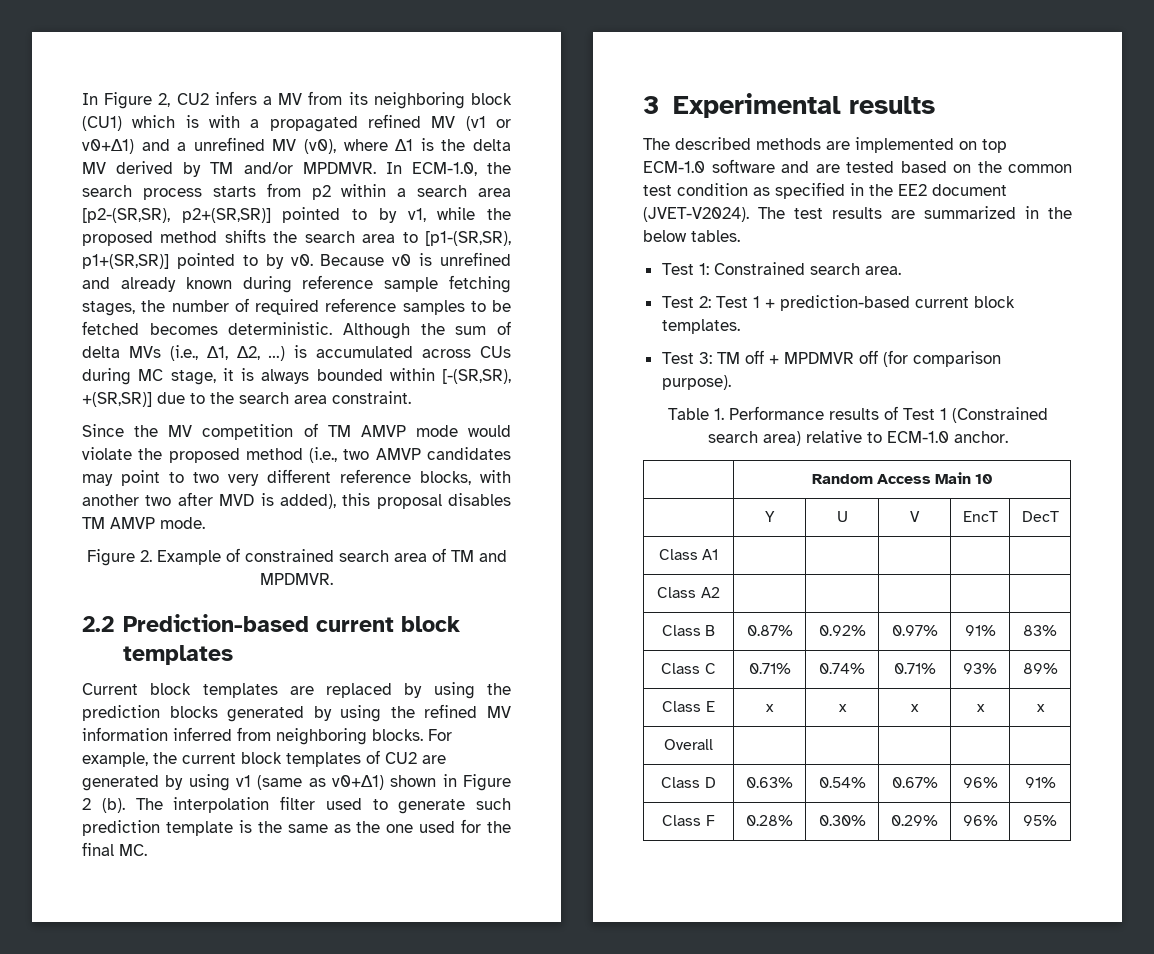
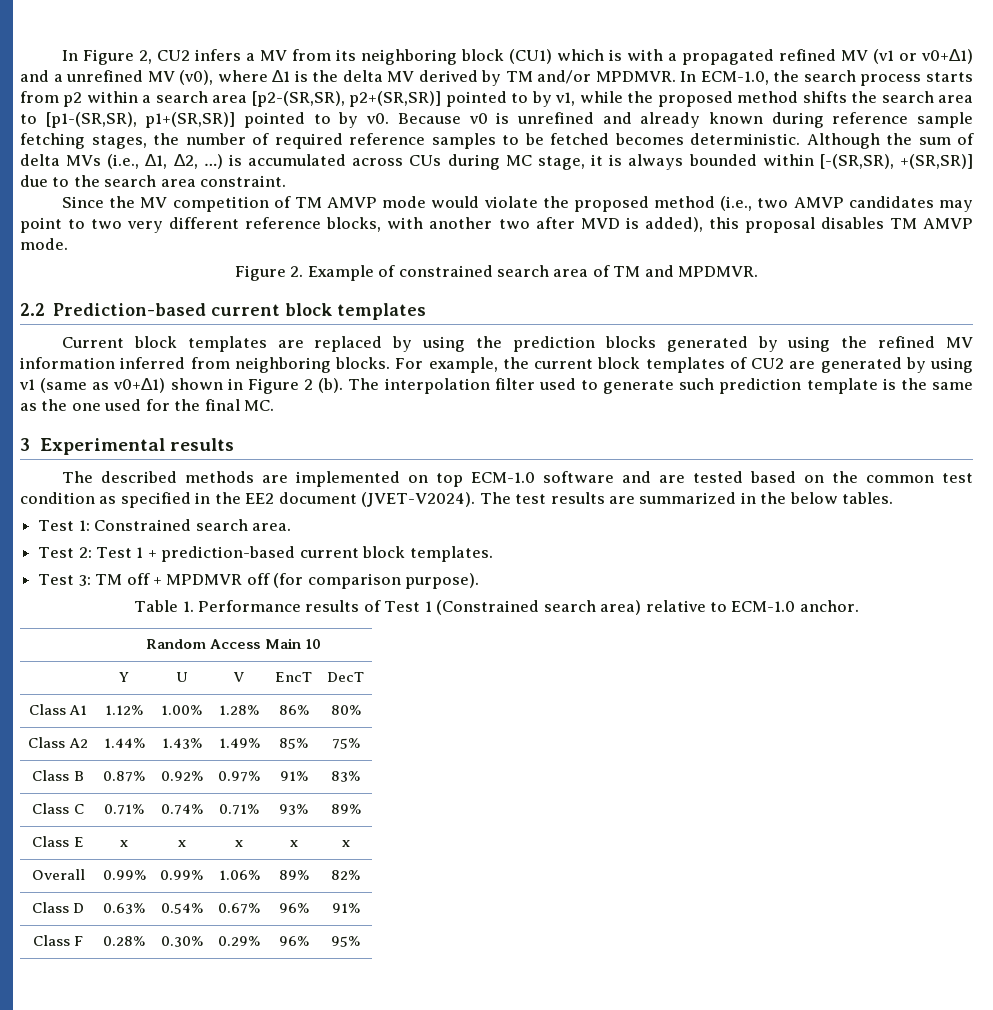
[657,587,720,598] | | | | // Class A2 | | | | | -> [105,705,143,715] [161,705,202,715] [219,705,259,715] [278,705,309,715] [330,705,361,715] [28,737,88,748] [103,738,145,748] [161,738,202,749] [218,738,260,748] [279,738,308,749] [331,738,360,749] 1.12% | 1.00% | 1.28% | 86% | 80% // Class A2 | 1.44% | 1.43% | 1.49% | 85% | 75%
(713, 744) | | | | -> [102,870,146,880] [160,870,203,880] [218,870,260,880] [278,870,309,880] [331,870,360,880] 0.99% | 0.99% | 1.06% | 89% | 82%

